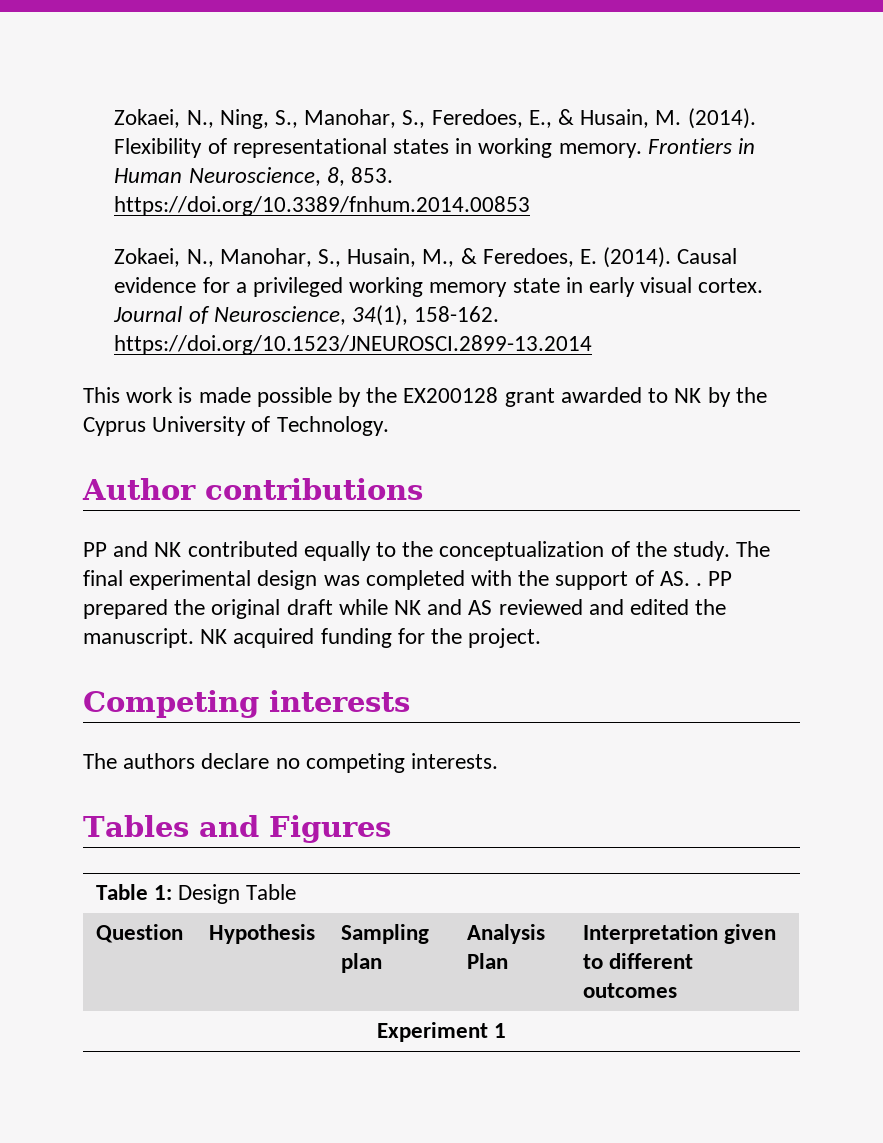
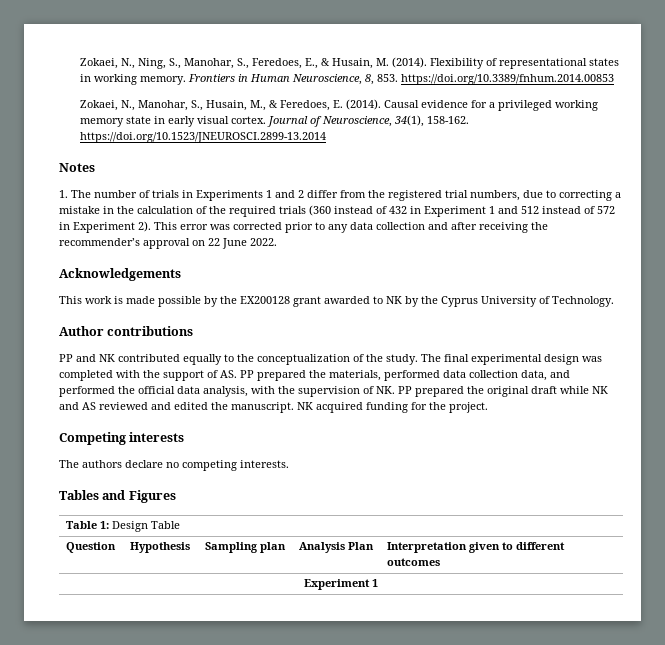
(593, 345) none -> [59,163,95,172] [59,190,621,201] [59,205,615,217] [59,221,548,233] [59,238,277,249] [59,268,181,281] // Notes // 1. The number of trials in Experiments 1 and 2 differ from the registered trial numbers, due to correcting a mistake in the calculation of the required trials (360 instead of 432 in Experiment 1 and 512 instead of 572 in Experiment 2). This error was corrected prior to any data collection and after receiving the recommender’s approval on 22 June 2022. // Acknowledgements
[696,583,703,586] . -> [240,370,570,381] [59,386,395,397] PP prepared the materials, performed data collection data, and performed the official data analysis, with the supervision of NK.

